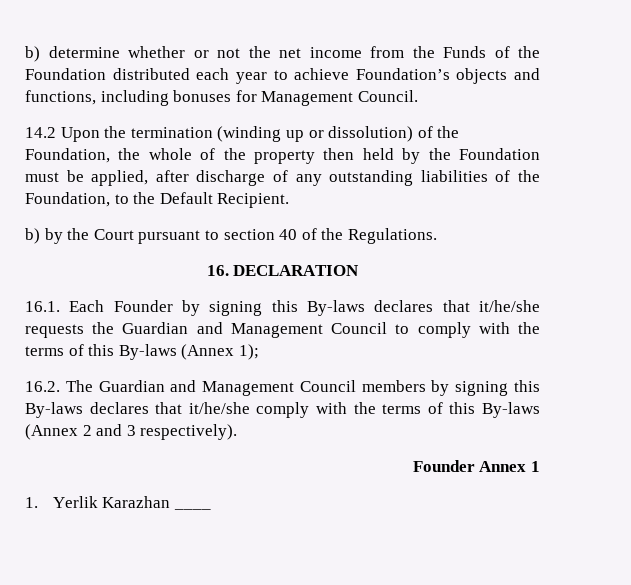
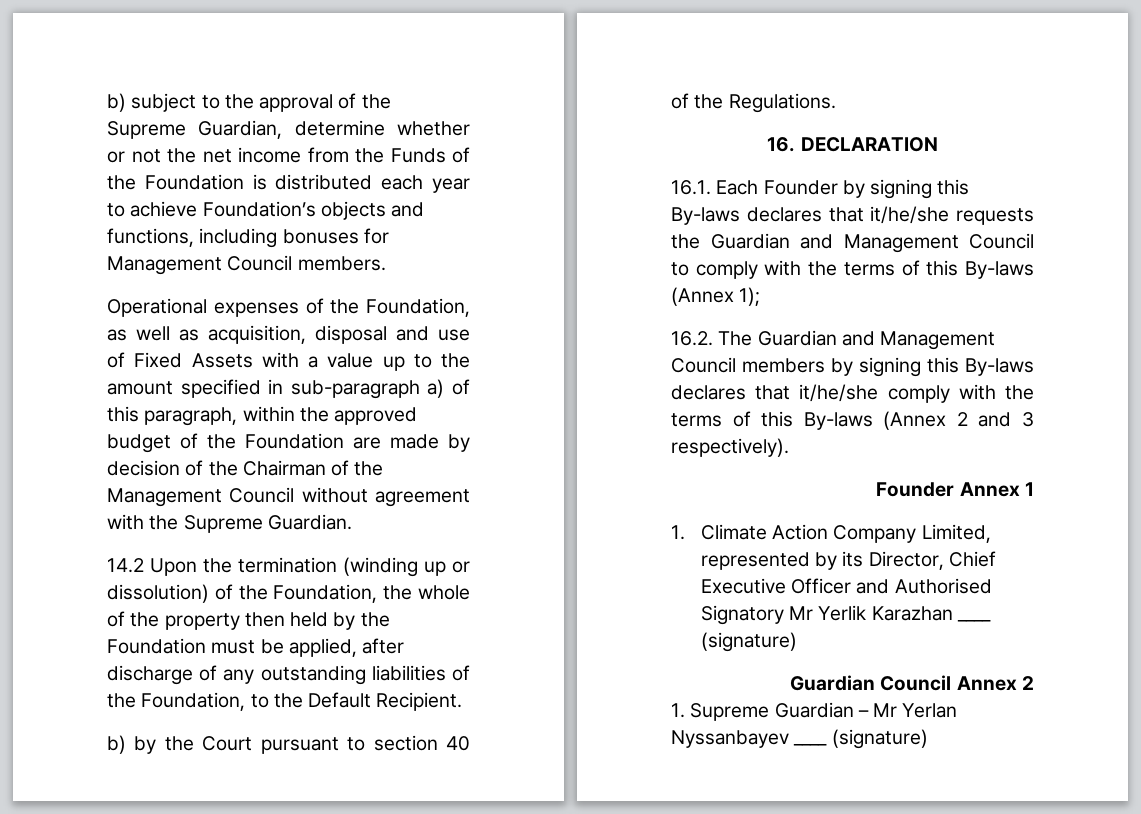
[25,46,40,62] b) -> [107,93,391,112] [107,120,283,139] b) subject to the approval of the Supreme Guardian,
(106, 74) none -> [252,174,267,190] is
[357,90,418,102] Council. -> [227,255,386,271] [107,298,470,317] [107,325,470,344] [107,352,470,371] [107,379,471,399] [107,406,418,426] [107,433,470,453] [107,460,384,476] [107,487,470,507] [107,514,352,533] Council members. // Operational expenses of the Foundation, as well as acquisition, disposal and use of Fixed Assets with a value up to the amount specified in sub-paragraph a) of this paragraph, within the approved budget of the Foundation are made by decision of the Chairman of the Management Council without agreement with the Supreme Guardian.
[52,496,171,508] [173,508,211,510] Yerlik Karazhan ____ -> [700,524,991,543] [700,551,996,570] [700,578,992,594] [700,605,991,625] [700,632,797,652] [790,675,1034,691] [671,702,958,721] [671,729,928,749] Climate Action Company Limited, represented by its Director, Chief Executive Officer and Authorised Signatory Mr Yerlik Karazhan ____ (signature) // Guardian Council Annex 2 // 1. Supreme Guardian – Mr Yerlan Nyssanbayev ____ (signature)

